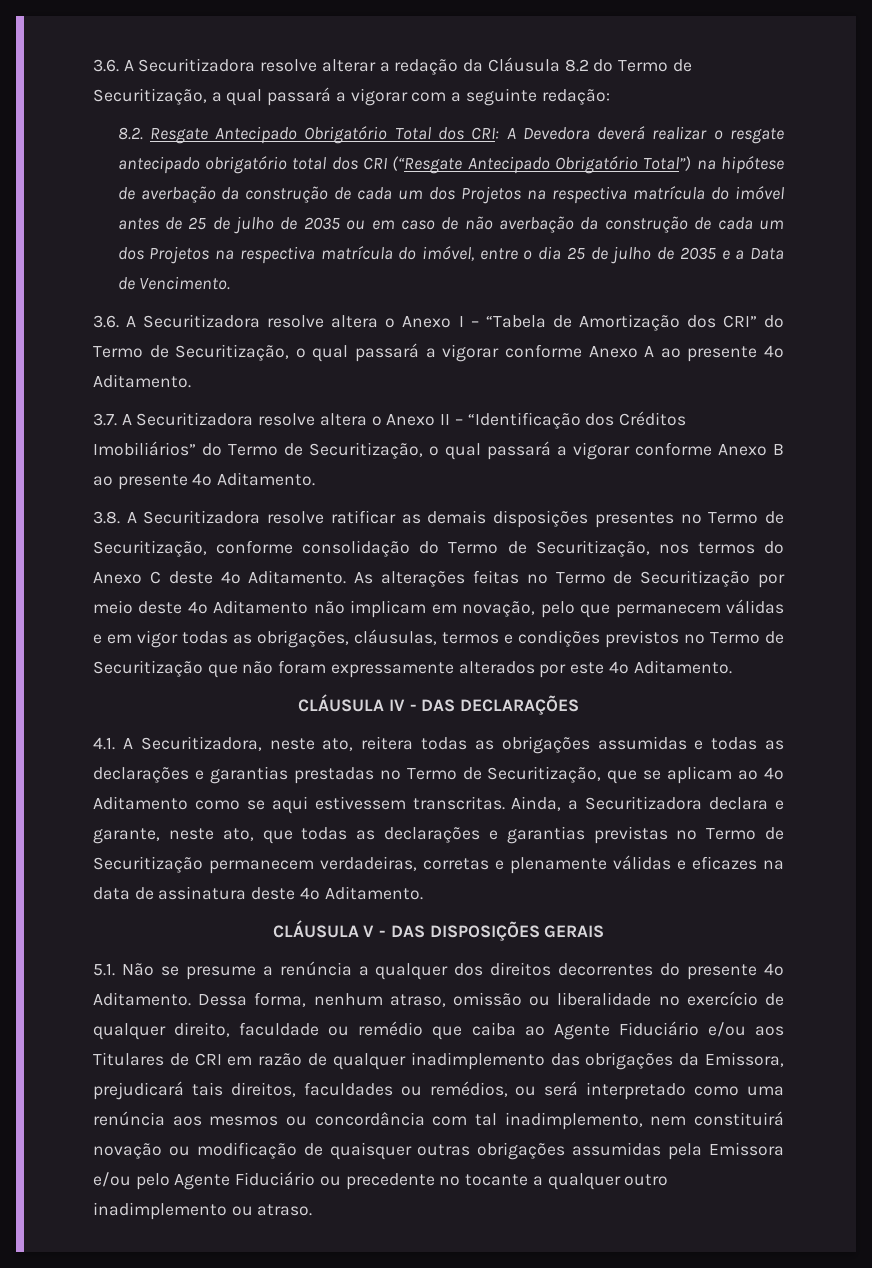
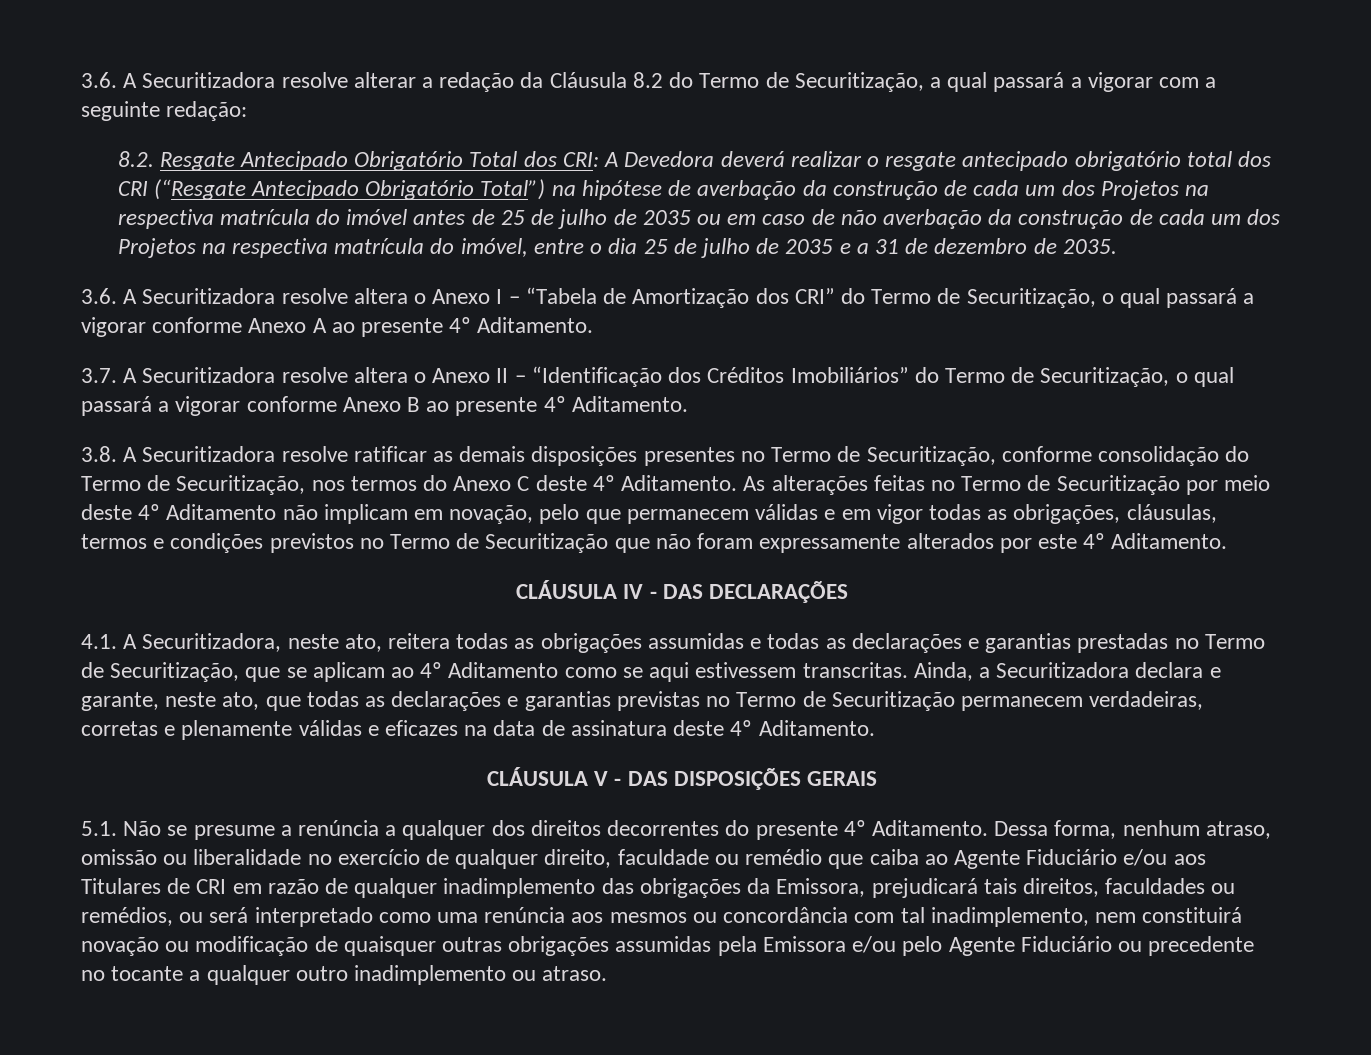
[749,248,784,260] [117,276,231,290] Data de Vencimento. -> [875,238,1117,254] 31 de dezembro de 2035.

